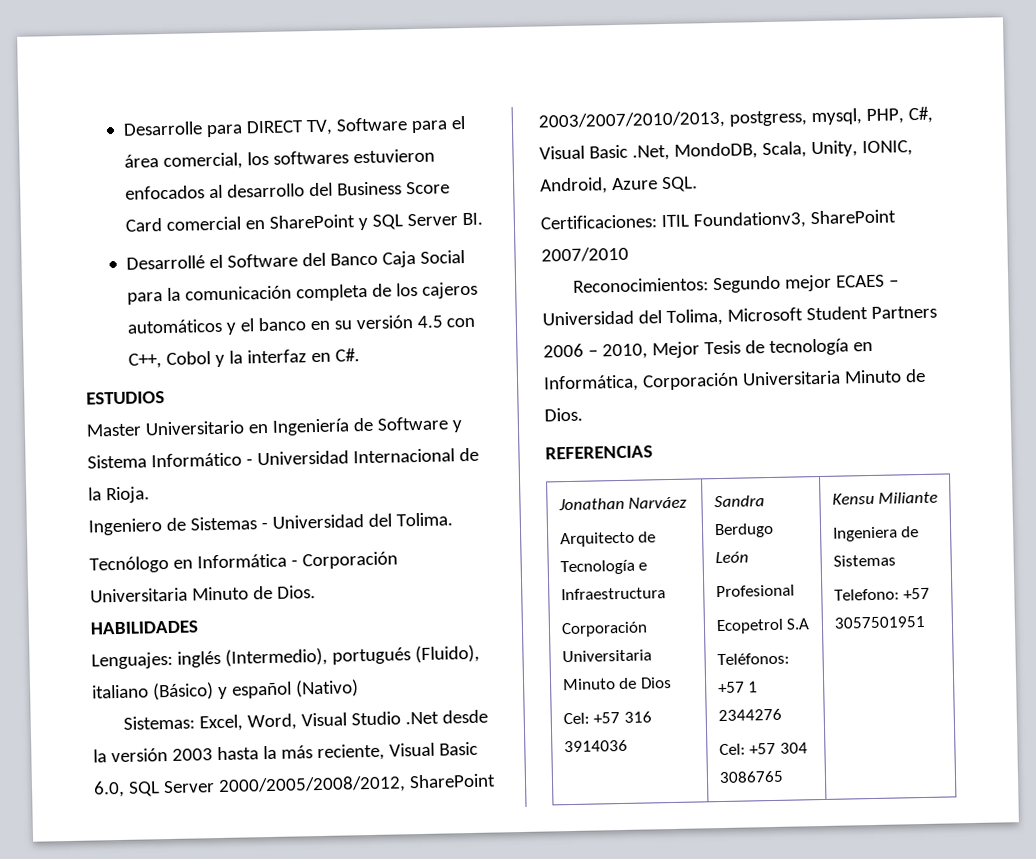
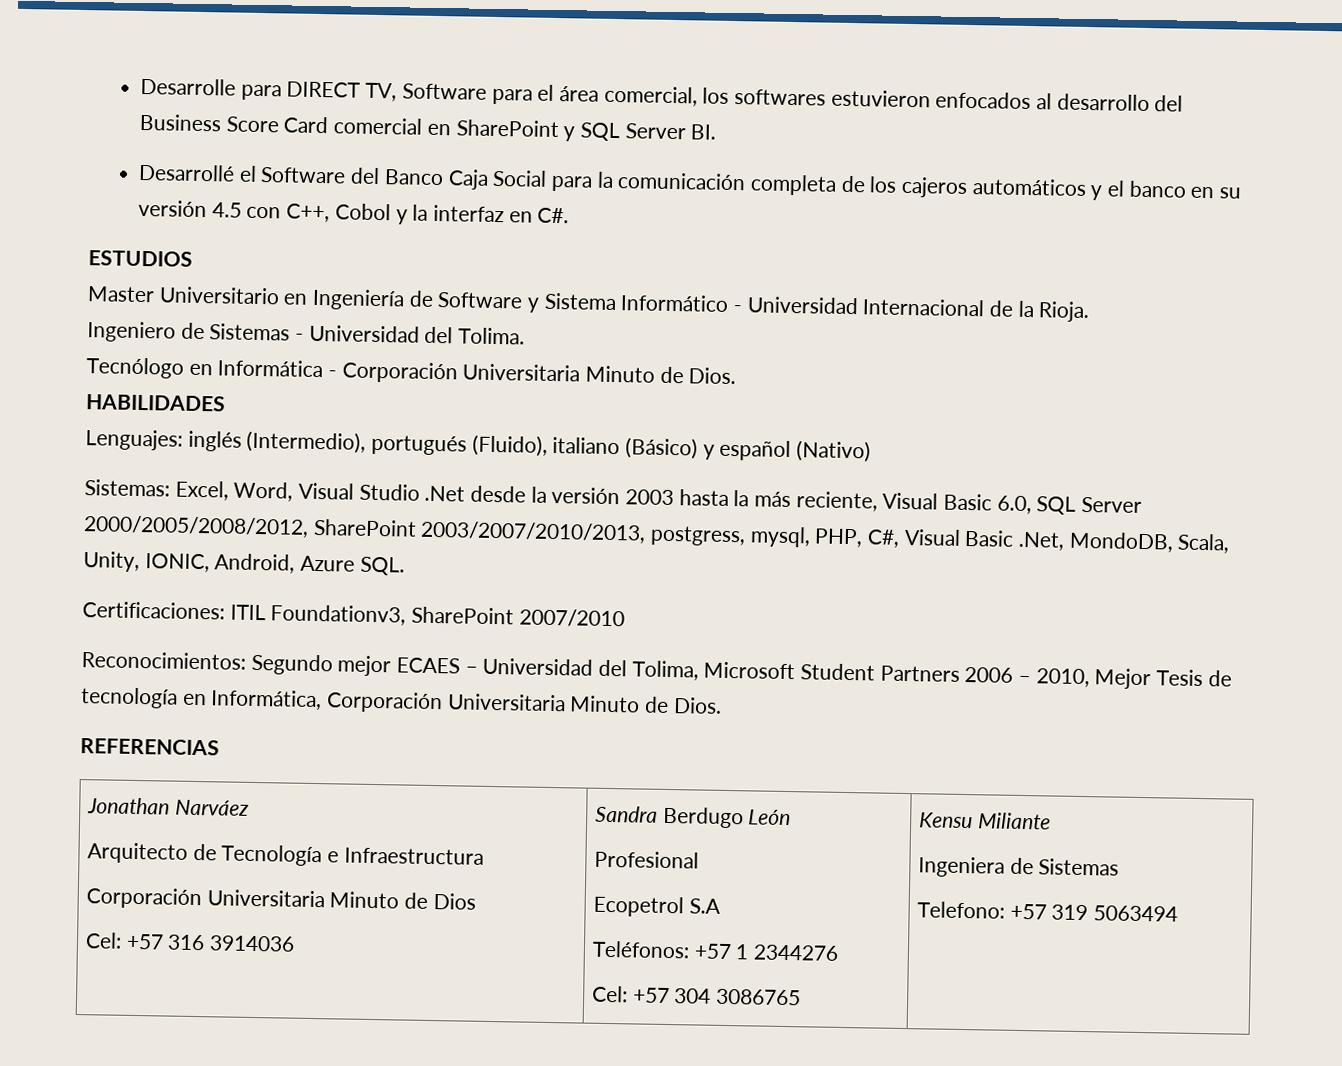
[833,615,926,629] 3057501951 -> [1051,904,1178,922] 319 5063494

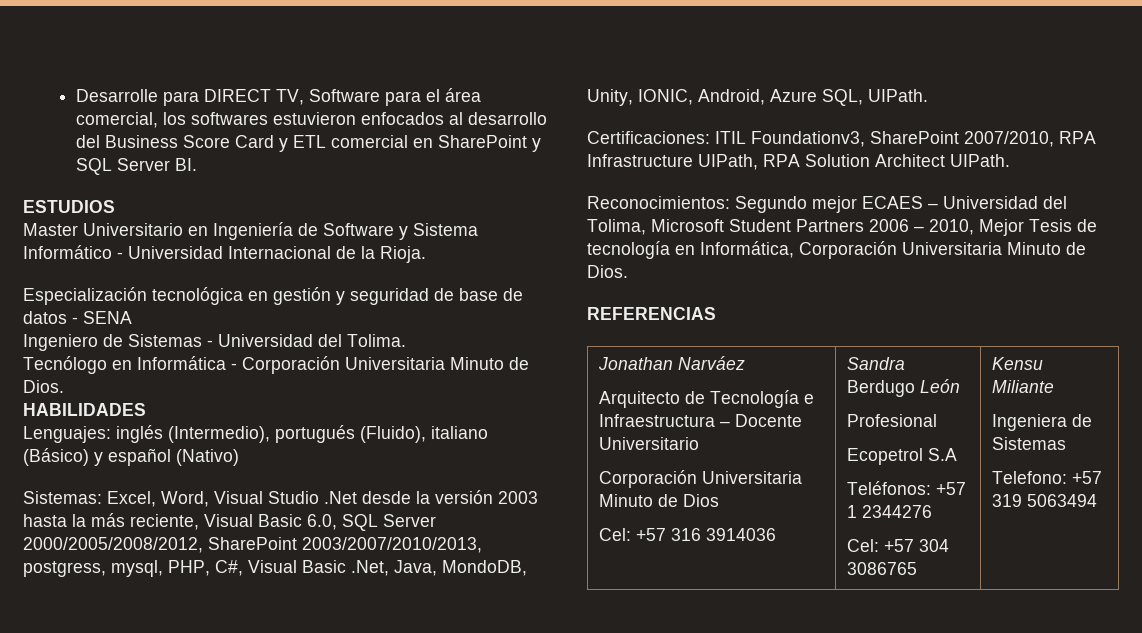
(329, 125) none -> [278,135,326,152] y ETL
[138,163,1241,201] [138,199,570,225] // Desarrollé el Software del Banco Caja Social para la comunicación completa de los cajeros automáticos y el banco en su versión 4.5 con C++, Cobol y la interfaz en C#. -> (197, 164) none
(1090, 312) none -> [23,287,523,305] [23,311,132,324] // Especialización tecnológica en gestión y seguridad de base de datos - SENA
[1068,531,1231,554] MondoDB, Scala, -> [394,560,527,576] Java, MondoDB,
[359,556,405,576] SQL. -> [822,89,928,106] SQL, UIPath.
[518,608,625,628] 2007/2010 -> [964,131,1096,147] [587,154,1010,170] 2007/2010, RPA Infrastructure UIPath, RPA Solution Architect UIPath.
(484, 856) none -> [719,414,802,427] [598,437,699,450] – Docente Universitario

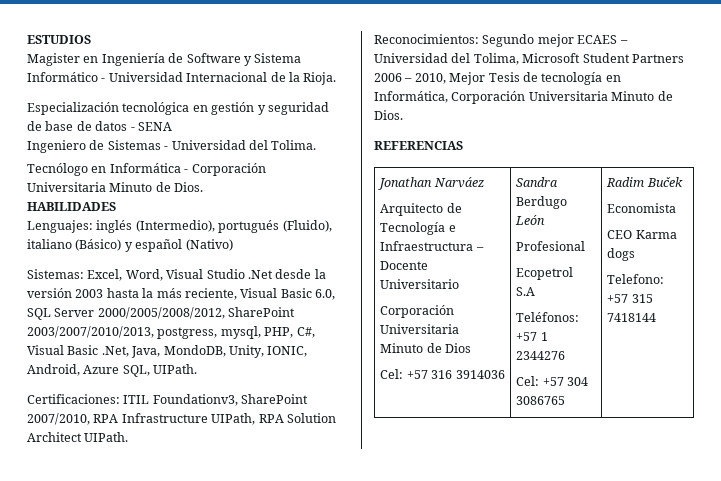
[75,88,481,106] [75,112,547,128] [75,135,541,152] [75,158,197,175] Desarrolle para DIRECT TV, Software para el área comercial, los softwares estuvieron enfocados al desarrollo del Business Score Card y ETL comercial en SharePoint y SQL Server BI. // -> (27, 39) none
[23,223,183,236] Master Universitario -> [27,53,80,66] Magister
[991,357,1043,370] [991,380,1054,393] [991,414,1092,431] [991,437,1066,450] Kensu Miliante // Ingeniera de Sistemas -> [606,177,683,187] [607,203,677,213] [607,230,677,239] [607,248,636,261] Radim Buček // Economista // CEO Karma dogs
[991,494,1097,507] 319 5063494 -> [631,294,653,303] [607,313,657,322] 315 7418144

